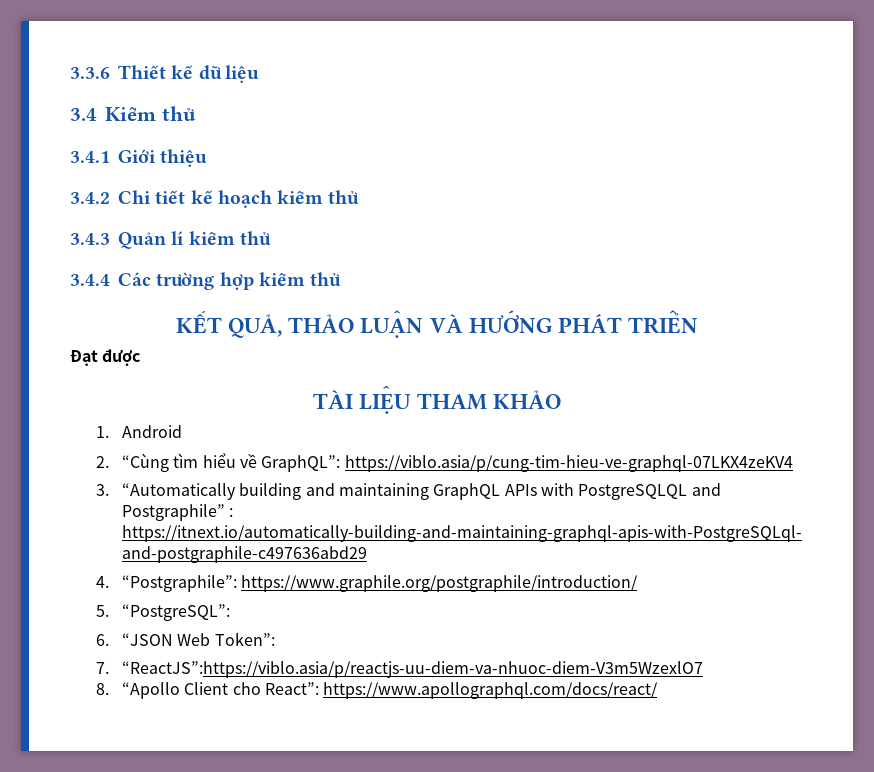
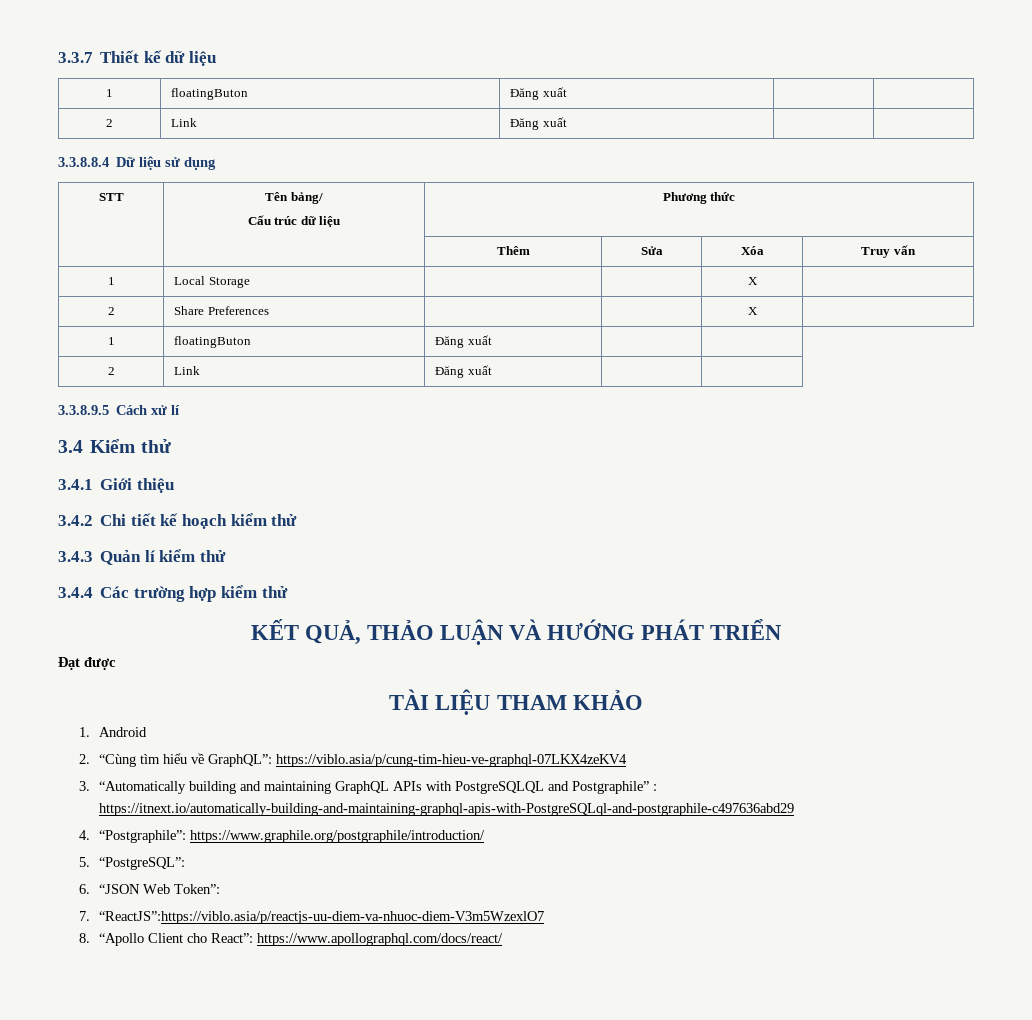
[70,67,110,79] 3.3.6 -> [58,52,93,63] 3.3.7
(259, 74) none -> [106,89,113,97] [171,88,249,100] [510,87,567,100] [106,119,113,127] [171,118,198,127] [510,117,567,130] [58,156,217,170] [98,193,124,201] [265,192,323,204] [247,215,341,227] [662,192,736,204] [496,246,530,255] [640,246,663,255] [740,246,764,255] [861,245,916,258] [107,277,115,285] [174,276,250,288] [747,277,758,285] [107,307,115,315] [174,306,269,315] [747,307,758,315] [107,337,115,345] [174,336,252,348] [435,335,492,348] [107,367,115,375] [174,366,201,375] [435,365,492,378] [58,405,181,415] // 1 | floatingButon | Đăng xuất | | // 2 | Link | Đăng xuất | | // 3.3.8.8.4 Dữ liệu sử dụng // STT | Tên bảng/ // Cấu trúc dữ liệu | Phương thức // | | Thêm | Sửa | Xóa | Truy vấn // 1 | Local Storage | | | X | // 2 | Share Preferences | | | X | // 1 | floatingButon | Đăng xuất | | // 2 | Link | Đăng xuất | | // 3.3.8.9.5 Cách xử lí

